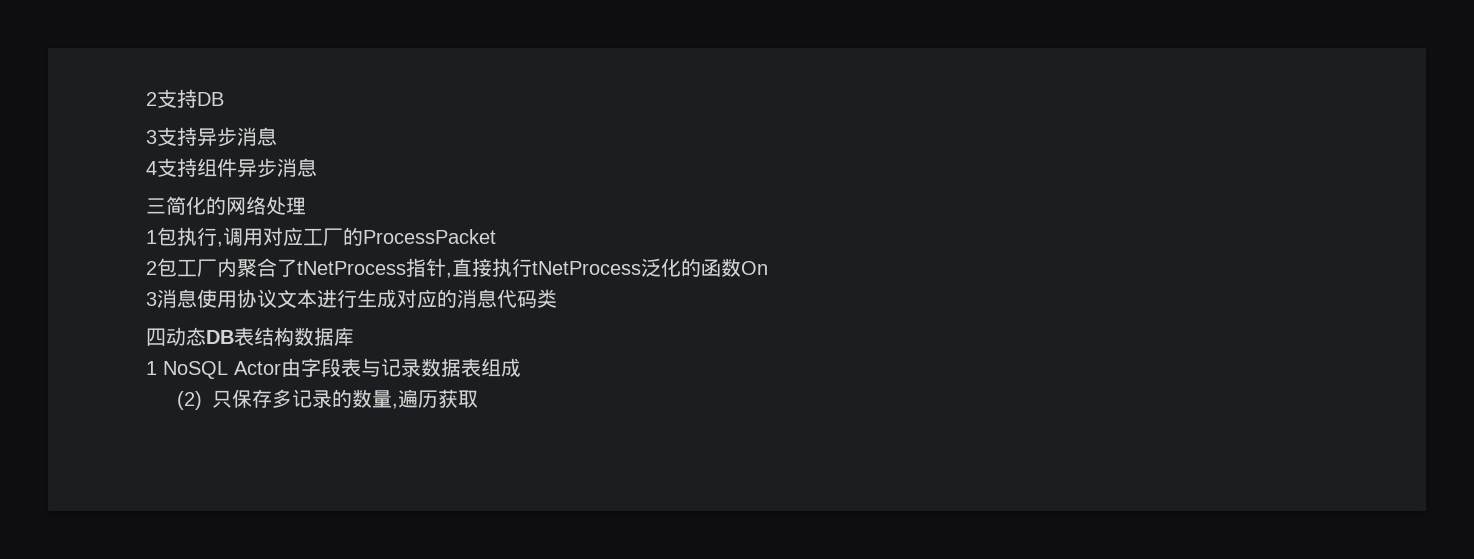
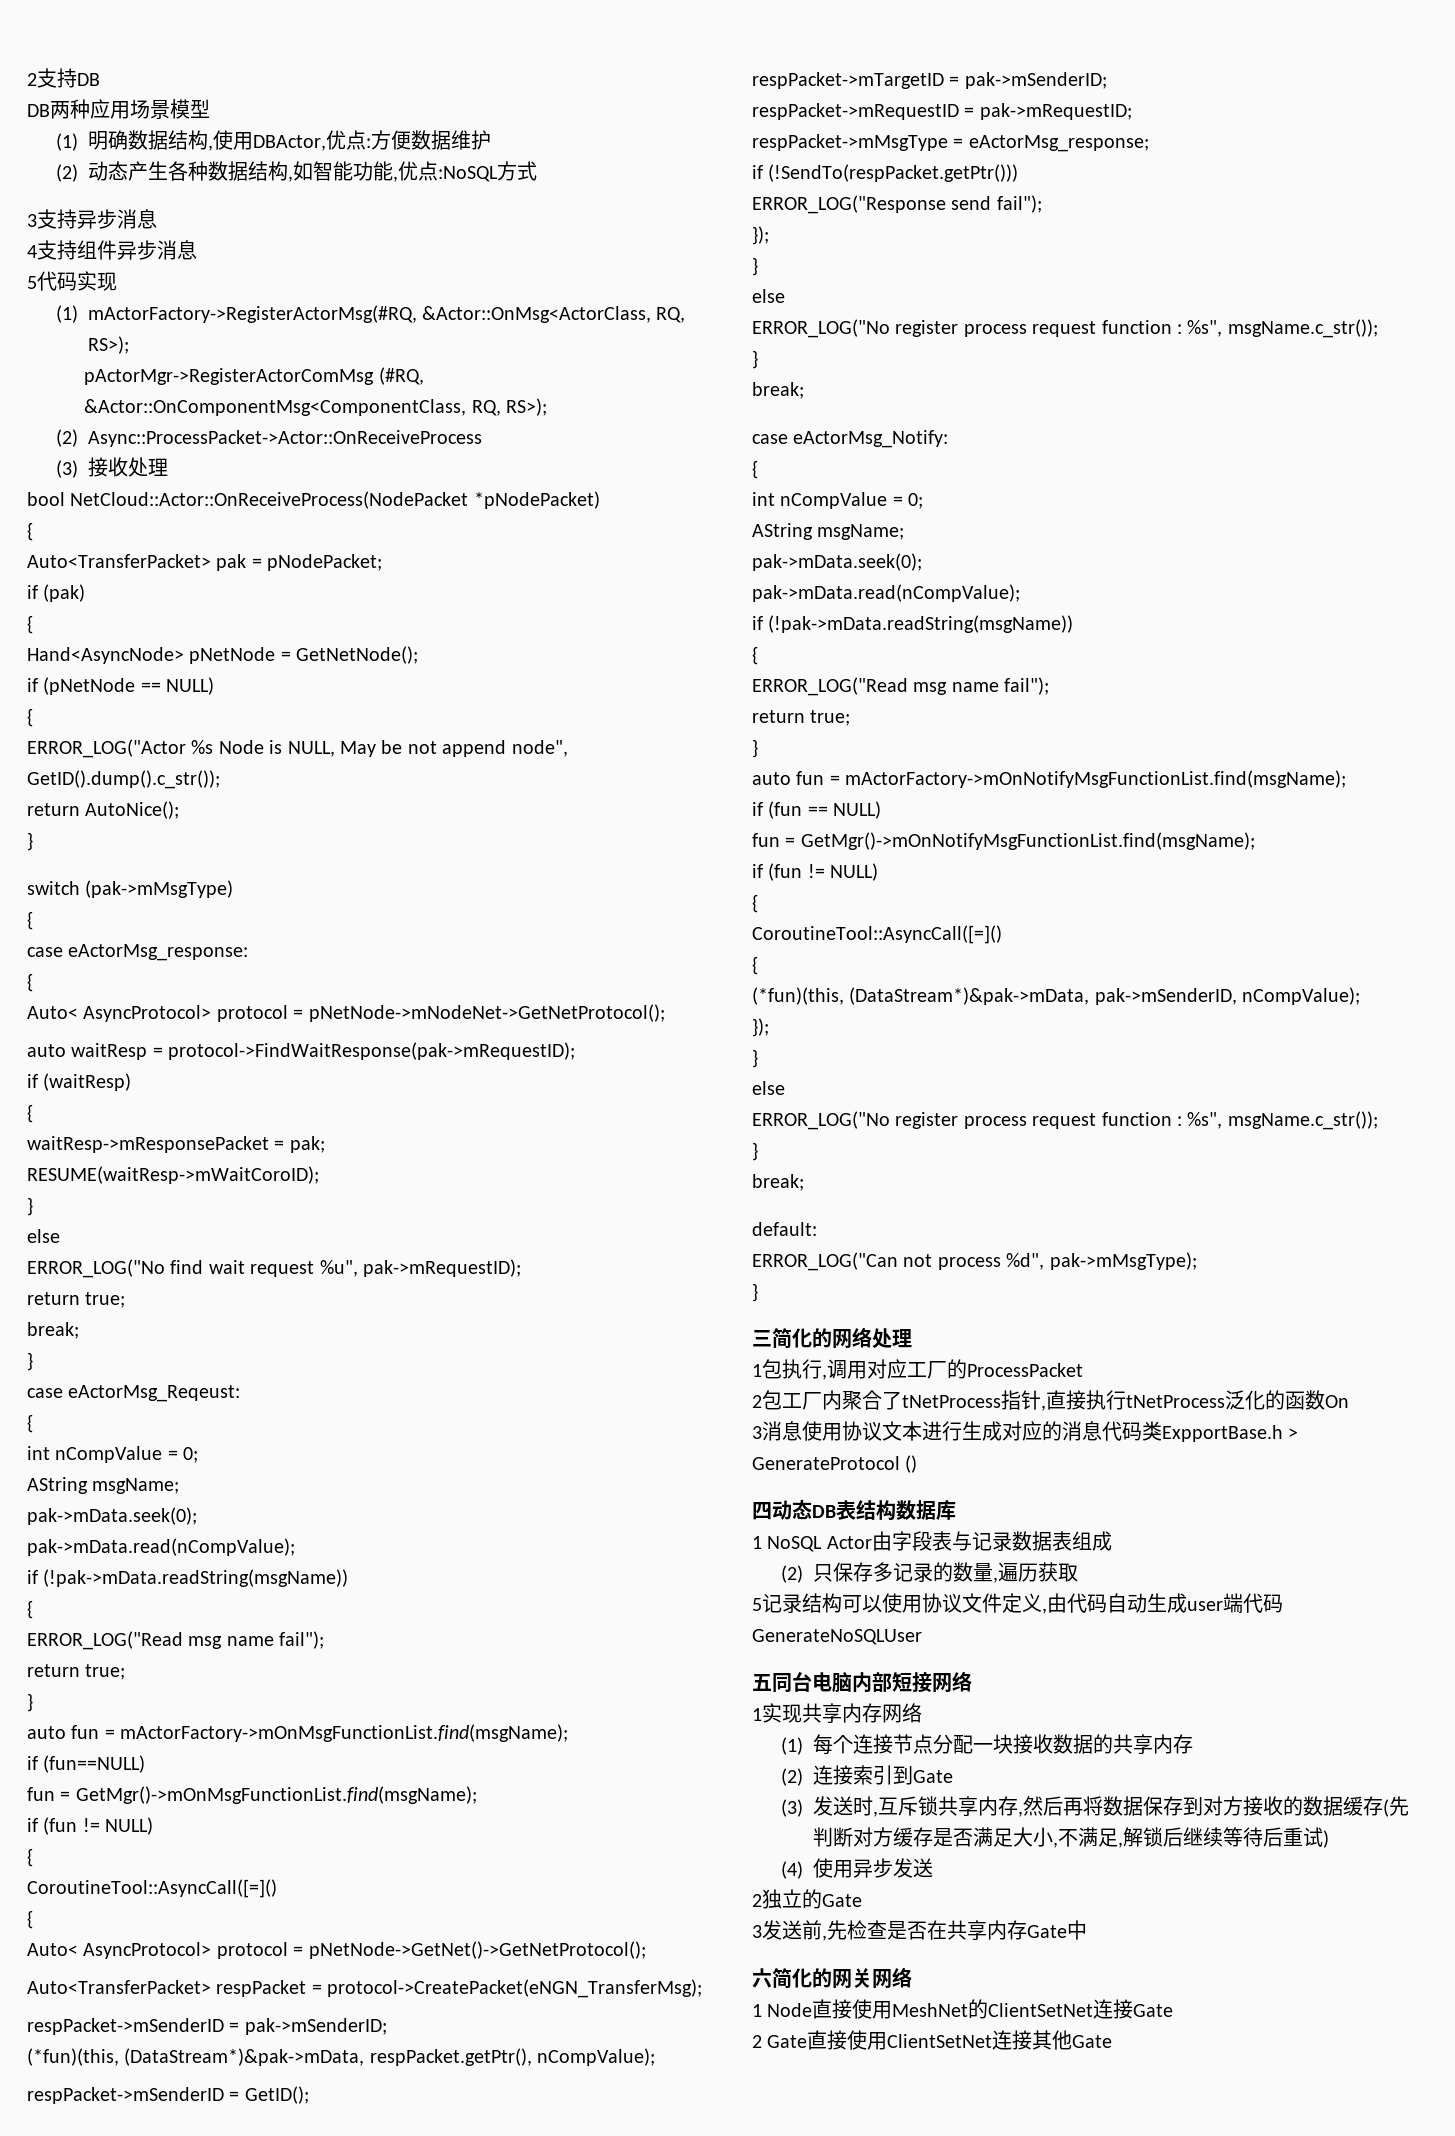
(224, 99) none -> [27,99,210,119] [55,130,491,151] [55,161,537,182] // DB两种应用场景模型 // (1)明确数据结构,使用DBActor,优点:方便数据维护 // (2)动态产生各种数据结构,如智能功能,优点:NoSQL方式
(317, 167) none -> [27,271,117,291] [55,305,686,323] [87,336,129,354] [84,367,424,385] [84,398,547,416] [55,429,482,447] [55,457,168,478] [27,491,600,509] [27,522,33,541] [27,554,383,571] [27,584,86,602] [27,615,33,634] [27,646,419,664] [27,677,215,695] [27,708,33,727] [27,739,568,758] [27,770,220,789] [27,801,180,819] [27,832,33,851] [27,880,234,898] [27,911,33,930] [27,944,249,961] [27,973,33,992] [27,1004,665,1022] [27,1042,576,1060] [27,1073,132,1091] [27,1104,33,1123] [27,1136,325,1153] [27,1166,319,1184] [27,1197,33,1216] [27,1229,60,1243] [27,1259,521,1278] [27,1292,126,1308] [27,1322,79,1339] [27,1352,33,1371] [27,1385,241,1402] [27,1414,33,1433] [27,1446,199,1463] [27,1477,180,1494] [27,1507,197,1525] [27,1538,295,1556] [27,1569,349,1587] [27,1600,33,1619] [27,1631,325,1650] [27,1664,126,1680] [27,1693,33,1712] [27,1724,569,1742] [27,1755,146,1773] [27,1786,477,1804] [27,1817,154,1835] [27,1848,33,1867] [27,1879,277,1898] [27,1910,33,1929] [27,1941,646,1959] [27,1979,703,1998] [27,2018,387,2035] [27,2048,656,2066] [27,2086,309,2104] [752,72,1107,89] [752,103,1132,120] [752,134,1149,152] [752,164,1019,182] [752,195,1042,214] [752,226,769,245] [752,257,758,276] [752,289,785,303] [752,319,1378,338] [752,350,758,369] [752,382,804,399] [752,430,949,448] [752,460,758,479] [752,492,924,509] [752,523,905,540] [752,553,922,571] [752,584,1020,602] [752,615,1074,633] [752,646,758,665] [752,677,1050,696] [752,710,851,726] [752,739,758,758] [752,770,1347,788] [752,801,882,819] [752,832,1255,850] [752,863,879,881] [752,894,758,913] [752,925,1002,944] [752,956,758,975] [752,987,1361,1005] [752,1018,769,1037] [752,1049,758,1068] [752,1081,785,1095] [752,1111,1378,1130] [752,1142,758,1161] [752,1174,804,1191] [752,1222,817,1236] [752,1252,1197,1271] [752,1283,758,1302] // 5代码实现 // (1) mActorFactory->RegisterActorMsg(#RQ, &Actor::OnMsg<ActorClass, RQ, RS>); // pActorMgr->RegisterActorComMsg (#RQ, &Actor::OnComponentMsg<ComponentClass, RQ, RS>); // (2) Async::ProcessPacket->Actor::OnReceiveProcess // (3)接收处理 // bool NetCloud::Actor::OnReceiveProcess(NodePacket *pNodePacket) // { // Auto<TransferPacket> pak = pNodePacket; // if (pak) // { // Hand<AsyncNode> pNetNode = GetNetNode(); // if (pNetNode == NULL) // { // ERROR_LOG("Actor %s Node is NULL, May be not append node", GetID().dump().c_str()); // return AutoNice(); // } // switch (pak->mMsgType) // { // case eActorMsg_response: // { // Auto< AsyncProtocol> protocol = pNetNode->mNodeNet->GetNetProtocol(); // auto waitResp = protocol->FindWaitResponse(pak->mRequestID); // if (waitResp) // { // waitResp->mResponsePacket = pak; // RESUME(waitResp->mWaitCoroID); // } // else // ERROR_LOG("No find wait request %u", pak->mRequestID); // return true; // break; // } // case eActorMsg_Reqeust: // { // int nCompValue = 0; // AString msgName; // pak->mData.seek(0); // pak->mData.read(nCompValue); // if (!pak->mData.readString(msgName)) // { // ERROR_LOG("Read msg name fail"); // return true; // } // auto fun = mActorFactory->mOnMsgFunctionList.find(msgName); // if (fun==NULL) // fun = GetMgr()->mOnMsgFunctionList.find(msgName); // if (fun != NULL) // { // CoroutineTool::AsyncCall([=]() // { // Auto< AsyncProtocol> protocol = pNetNode->GetNet()->GetNetProtocol(); // Auto<TransferPacket> respPacket = protocol->CreatePacket(eNGN_TransferMsg); // respPacket->mSenderID = pak->mSenderID; // (*fun)(this, (DataStream*)&pak->mData, respPacket.getPtr(), nCompValue); // respPacket->mSenderID = GetID(); // respPacket->mTargetID = pak->mSenderID; // respPacket->mRequestID = pak->mRequestID; // respPacket->mMsgType = eActorMsg_response; // if (!SendTo(respPacket.getPtr())) // ERROR_LOG("Response send fail"); // }); // } // else // ERROR_LOG("No register process request function : %s", msgName.c_str()); // } // break; // case eActorMsg_Notify: // { // int nCompValue = 0; // AString msgName; // pak->mData.seek(0); // pak->mData.read(nCompValue); // if (!pak->mData.readString(msgName)) // { // ERROR_LOG("Read msg name fail"); // return true; // } // auto fun = mActorFactory->mOnNotifyMsgFunctionList.find(msgName); // if (fun == NULL) // fun = GetMgr()->mOnNotifyMsgFunctionList.find(msgName); // if (fun != NULL) // { // CoroutineTool::AsyncCall([=]() // { // (*fun)(this, (DataStream*)&pak->mData, pak->mSenderID, nCompValue); // }); // } // else // ERROR_LOG("No register process request function : %s", msgName.c_str()); // } // break; // default: // ERROR_LOG("Can not process %d", pak->mMsgType); // }
(557, 298) none -> [1162,1425,1299,1442] [752,1455,918,1473] ExpportBase.h > GenerateProtocol ()
(478, 399) none -> [752,1593,1283,1614] [752,1629,922,1645] [752,1671,972,1693] [752,1703,922,1724] [780,1734,1193,1755] [780,1765,953,1786] [780,1796,1409,1817] [812,1827,1329,1848] [780,1858,933,1879] [752,1889,862,1909] [752,1920,1087,1941] [752,1967,912,1989] [752,1999,1174,2019] [752,2030,1113,2050] // 5记录结构可以使用协议文件定义,由代码自动生成user端代码GenerateNoSQLUser // 五同台电脑内部短接网络 // 1实现共享内存网络 // (1)每个连接节点分配一块接收数据的共享内存 // (2)连接索引到Gate // (3)发送时,互斥锁共享内存,然后再将数据保存到对方接收的数据缓存(先判断对方缓存是否满足大小,不满足,解锁后继续等待后重试) // (4)使用异步发送 // 2独立的Gate // 3发送前,先检查是否在共享内存Gate中 // 六简化的网关网络 // 1 Node直接使用MeshNet的ClientSetNet连接Gate // 2 Gate直接使用ClientSetNet连接其他Gate

